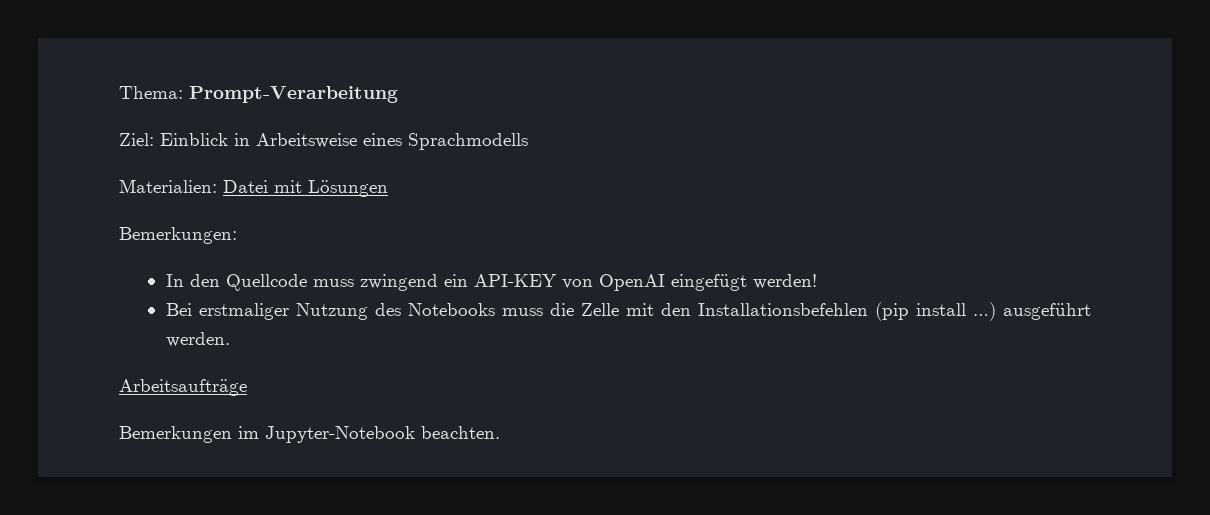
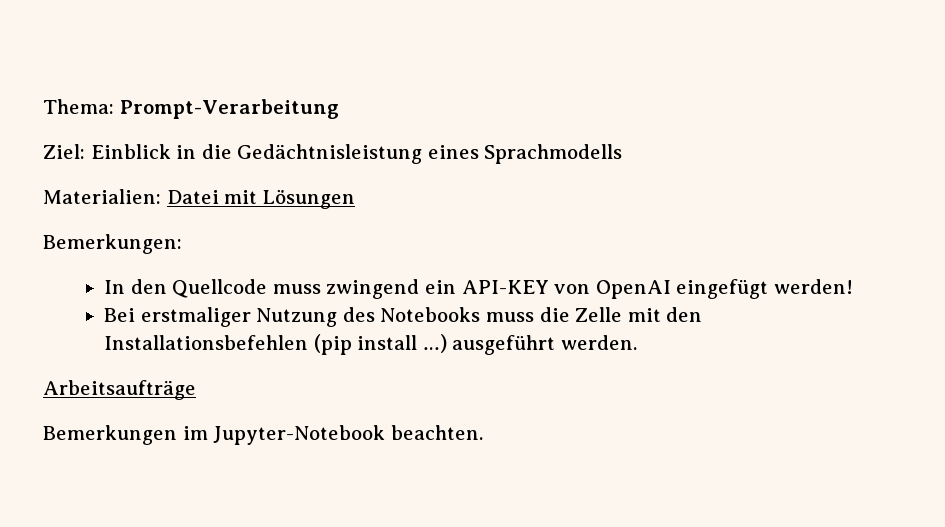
[256,133,357,148] Arbeitsweise -> [201,144,423,164] die Gedächtnisleistung

